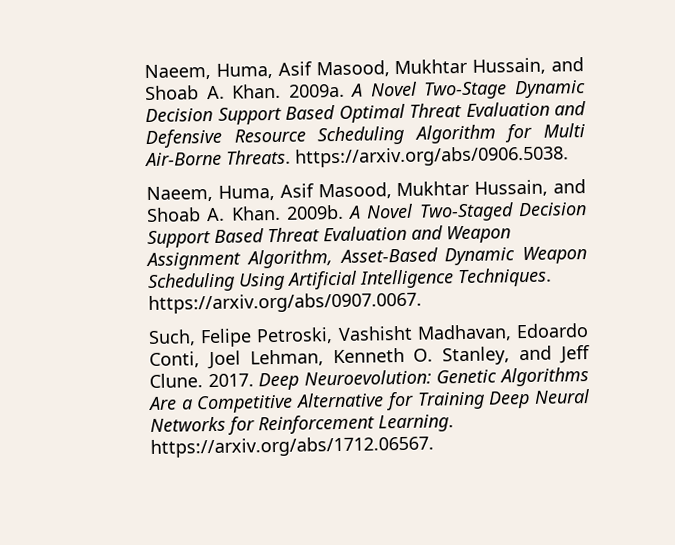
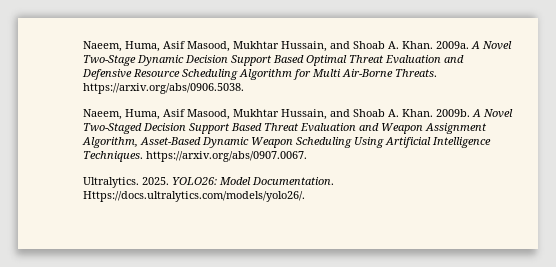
[148,323,589,348] [149,345,590,370] [149,367,589,391] [147,389,590,414] [150,414,455,435] [150,435,435,458] Such, Felipe Petroski, Vashisht Madhavan, Edoardo Conti, Joel Lehman, Kenneth O. Stanley, and Jeff Clune. 2017. Deep Neuroevolution: Genetic Algorithms Are a Competitive Alternative for Training Deep Neural Networks for Reinforcement Learning. https://arxiv.org/abs/1712.06567. -> [82,177,334,188] [82,191,305,202] Ultralytics. 2025. YOLO26: Model Documentation. Https://docs.ultralytics.com/models/yolo26/.

